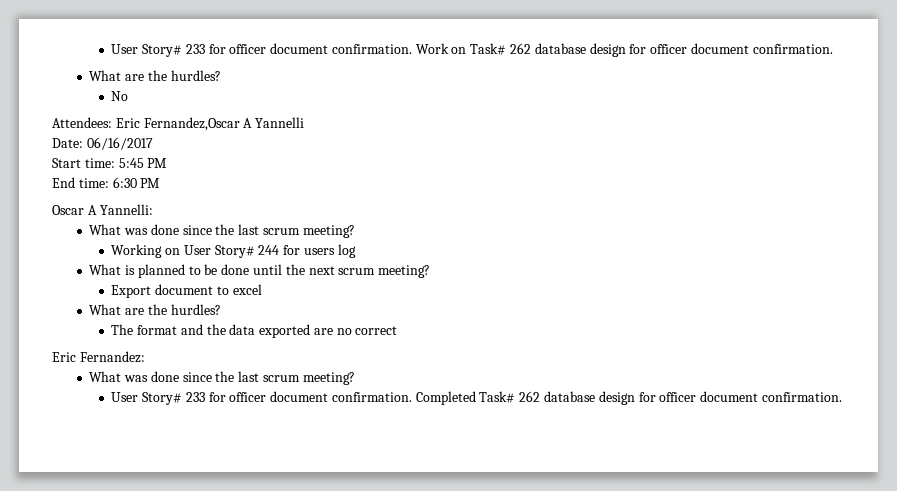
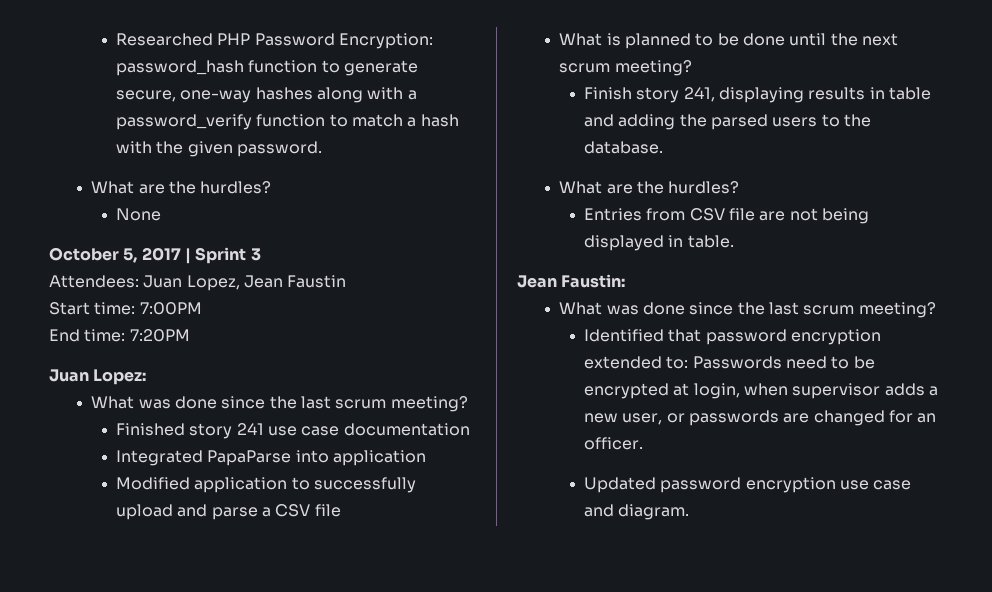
[111,43,833,57] [89,70,221,81] [111,91,129,101] [52,117,305,131] [52,137,153,150] User Story# 233 for officer document confirmation. Work on Task# 262 database design for officer document confirmation. // What are the hurdles? // No // Attendees: Eric Fernandez,Oscar A Yannelli // Date: 06/16/2017 -> [116,33,434,49] [116,60,419,76] [116,87,417,103] [116,114,459,130] [116,141,323,157] [91,181,272,194] [116,208,162,221] [49,247,261,264] [49,275,347,291] Researched PHP Password Encryption: password_hash function to generate secure, one-way hashes along with a password_verify function to match a hash with the given password. // What are the hurdles? // None // October 5, 2017 | Sprint 3 // Attendees: Juan Lopez, Jean Faustin
[118,158,168,168] 5:45 PM -> [139,302,202,315] 7:00PM
[112,177,161,188] [52,204,153,215] [89,224,355,238] [111,244,356,258] 6:30 PM // Oscar A Yannelli: // What was done since the last scrum meeting? // Working on User Story# 244 for users log -> [129,329,190,342] [49,369,147,385] [91,396,468,412] [116,423,470,439] [116,450,427,466] [116,477,417,493] [116,504,341,520] 7:20PM // Juan Lopez: // What was done since the last scrum meeting? // Finished story 241 use case documentation // Integrated PapaParse into application // Modified application to successfully upload and parse a CSV file
[111,284,262,298] [89,304,221,315] [111,324,398,338] [52,351,145,363] [89,371,355,385] [111,391,842,405] Export document to excel // What are the hurdles? // The format and the data exported are no correct // Eric Fernandez: // What was done since the last scrum meeting? // User Story# 233 for officer document confirmation. Completed Task# 262 database design for officer document confirmation. -> [584,87,932,103] [584,114,872,130] [584,141,664,154] [559,181,740,194] [584,208,870,224] [584,235,734,251] [517,274,626,288] [559,302,936,318] [584,329,882,345] [584,356,875,369] [584,383,939,399] [584,410,937,426] [584,437,644,450] [584,477,912,493] [584,504,690,520] Finish story 241, displaying results in table and adding the parsed users to the database. // What are the hurdles? // Entries from CSV file are not being displayed in table. // Jean Faustin: // What was done since the last scrum meeting? // Identified that password encryption extended to: Passwords need to be encrypted at login, when supervisor adds a new user, or passwords are changed for an officer. // Updated password encryption use case and diagram.

